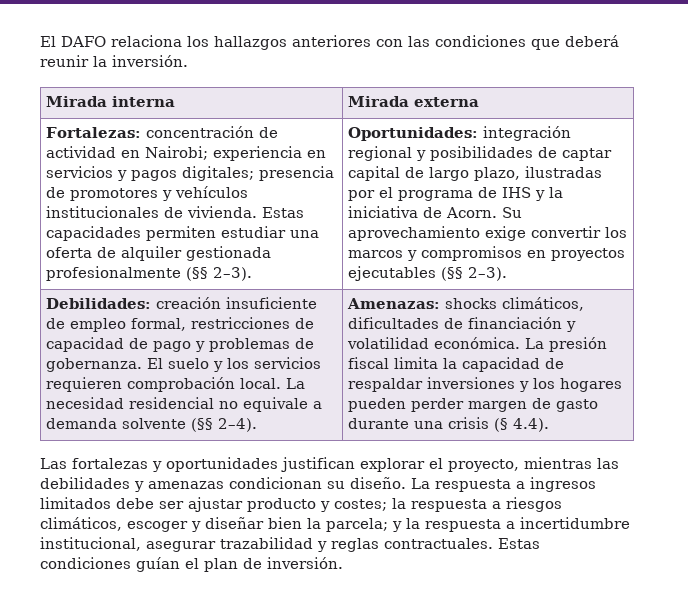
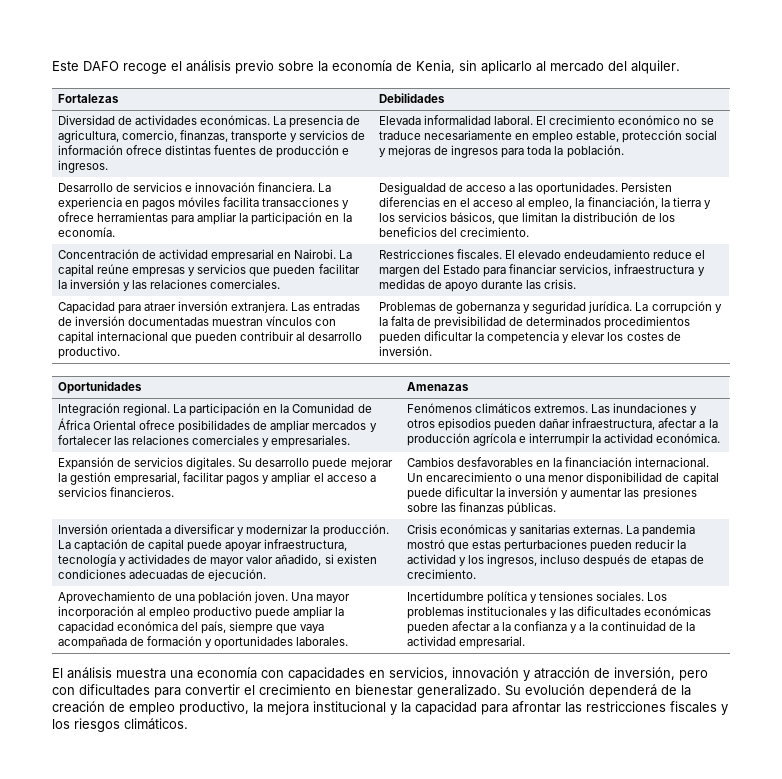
[40,35,619,50] [40,55,188,67] [46,96,176,107] [348,96,480,107] [46,126,279,138] [46,146,327,161] [46,166,335,181] [46,186,249,201] [46,206,305,218] [46,226,320,241] [46,246,272,261] [46,266,253,281] [348,126,572,141] [348,146,613,161] [348,166,603,181] [348,187,564,201] [348,206,523,218] [348,226,628,241] [348,246,626,261] [348,266,508,281] [46,297,318,309] [46,317,315,332] [46,337,315,352] [46,357,322,372] [46,377,306,392] [46,397,323,412] [46,418,258,432] [347,297,585,311] [348,317,577,332] [347,337,608,352] [348,357,565,372] [348,377,623,392] [348,398,599,412] [348,417,550,432] [40,457,619,472] [40,477,596,492] [40,497,562,512] [40,517,630,532] [40,537,540,552] [40,557,343,572] El DAFO relaciona los hallazgos anteriores con las condiciones que deberá reunir la inversión. // Mirada interna | Mirada externa // Fortalezas: concentración de actividad en Nairobi; experiencia en servicios y pagos digitales; presencia de promotores y vehículos institucionales de vivienda. Estas capacidades permiten estudiar una oferta de alquiler gestionada profesionalmente (§§ 2–3). | Oportunidades: integración regional y posibilidades de captar capital de largo plazo, ilustradas por el programa de IHS y la iniciativa de Acorn. Su aprovechamiento exige convertir los marcos y compromisos en proyectos ejecutables (§§ 2–3). // Debilidades: creación insuficiente de empleo formal, restricciones de capacidad de pago y problemas de gobernanza. El suelo y los servicios requieren comprobación local. La necesidad residencial no equivale a demanda solvente (§§ 2–4). | Amenazas: shocks climáticos, dificultades de financiación y volatilidad económica. La presión fiscal limita la capacidad de respaldar inversiones y los hogares pueden perder margen de gasto durante una crisis (§ 4.4). // Las fortalezas y oportunidades justifican explorar el proyecto, mientras las debilidades y amenazas condicionan su diseño. La respuesta a ingresos limitados debe ser ajustar producto y costes; la respuesta a riesgos climáticos, escoger y diseñar bien la parcela; y la respuesta a incertidumbre institucional, asegurar trazabilidad y reglas contractuales. Estas condiciones guían el plan de inversión. -> [52,60,680,74] [57,94,119,103] [378,93,445,103] [57,115,361,128] [57,130,366,143] [57,145,350,158] [57,160,108,173] [378,115,714,125] [378,130,718,143] [378,145,624,158] [57,182,332,192] [57,197,350,210] [57,212,352,225] [57,227,115,237] [378,182,673,195] [378,197,711,210] [378,212,675,225] [378,227,529,237] [57,249,353,262] [57,264,360,277] [57,279,281,291] [378,249,706,259] [378,264,705,277] [378,279,577,292] [57,301,361,314] [57,316,337,326] [57,331,363,344] [57,346,120,359] [378,301,722,314] [378,316,691,329] [378,331,681,344] [378,346,432,356] [57,381,142,394] [406,382,469,391] [57,403,372,416] [57,418,377,433] [57,435,351,448] [406,403,698,415] [406,418,718,431] [406,433,721,446] [57,457,393,470] [57,472,376,485] [57,487,174,497] [406,457,710,467] [406,472,719,485] [406,487,697,500] [406,502,557,515] [57,524,389,537] [57,539,348,552] [57,554,377,567] [57,569,267,581] [406,524,696,537] [406,539,687,552] [406,554,704,567] [406,569,476,579] [57,591,351,604] [57,606,345,619] [57,621,325,634] [57,636,349,649] [406,591,668,604] [406,606,712,619] [406,621,695,634] [406,636,525,649] [52,667,708,681] [52,684,691,698] [52,701,728,715] [52,718,188,732] Este DAFO recoge el análisis previo sobre la economía de Kenia, sin aplicarlo al mercado del alquiler. // Fortalezas | Debilidades // Diversidad de actividades económicas. La presencia de agricultura, comercio, finanzas, transporte y servicios de información ofrece distintas fuentes de producción e ingresos. | Elevada informalidad laboral. El crecimiento económico no se traduce necesariamente en empleo estable, protección social y mejoras de ingresos para toda la población. // Desarrollo de servicios e innovación financiera. La experiencia en pagos móviles facilita transacciones y ofrece herramientas para ampliar la participación en la economía. | Desigualdad de acceso a las oportunidades. Persisten diferencias en el acceso al empleo, la financiación, la tierra y los servicios básicos, que limitan la distribución de los beneficios del crecimiento. // Concentración de actividad empresarial en Nairobi. La capital reúne empresas y servicios que pueden facilitar la inversión y las relaciones comerciales. | Restricciones fiscales. El elevado endeudamiento reduce el margen del Estado para financiar servicios, infraestructura y medidas de apoyo durante las crisis. // Capacidad para atraer inversión extranjera. Las entradas de inversión documentadas muestran vínculos con capital internacional que pueden contribuir al desarrollo productivo. | Problemas de gobernanza y seguridad jurídica. La corrupción y la falta de previsibilidad de determinados procedimientos pueden dificultar la competencia y elevar los costes de inversión. // Oportunidades | Amenazas // Integración regional. La participación en la Comunidad de África Oriental ofrece posibilidades de ampliar mercados y fortalecer las relaciones comerciales y empresariales. | Fenómenos climáticos extremos. Las inundaciones y otros episodios pueden dañar infraestructura, afectar a la producción agrícola e interrumpir la actividad económica. // Expansión de servicios digitales. Su desarrollo puede mejorar la gestión empresarial, facilitar pagos y ampliar el acceso a servicios financieros. | Cambios desfavorables en la financiación internacional. Un encarecimiento o una menor disponibilidad de capital puede dificultar la inversión y aumentar las presiones sobre las finanzas públicas. // Inversión orientada a diversificar y modernizar la producción. La captación de capital puede apoyar infraestructura, tecnología y actividades de mayor valor añadido, si existen condiciones adecuadas de ejecución. | Crisis económicas y sanitarias externas. La pandemia mostró que estas perturbaciones pueden reducir la actividad y los ingresos, incluso después de etapas de crecimiento. // Aprovechamiento de una población joven. Una mayor incorporación al empleo productivo puede ampliar la capacidad económica del país, siempre que vaya acompañada de formación y oportunidades laborales. | Incertidumbre política y tensiones sociales. Los problemas institucionales y las dificultades económicas pueden afectar a la confianza y a la continuidad de la actividad empresarial. // El análisis muestra una economía con capacidades en servicios, innovación y atracción de inversión, pero con dificultades para convertir el crecimiento en bienestar generalizado. Su evolución dependerá de la creación de empleo productivo, la mejora institucional y la capacidad para afrontar las restricciones fiscales y los riesgos climáticos.

